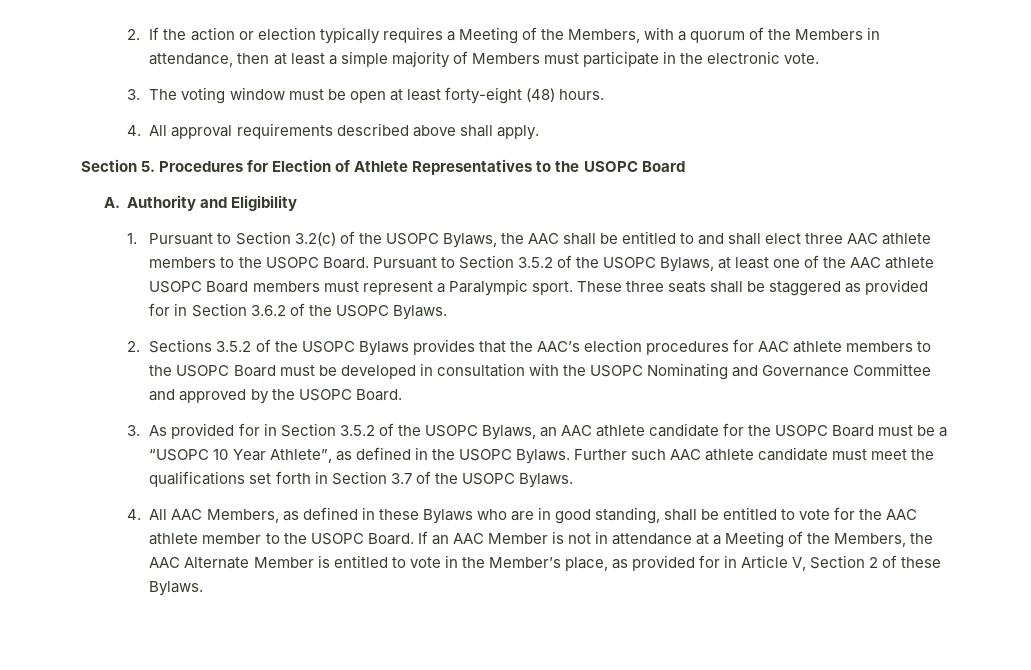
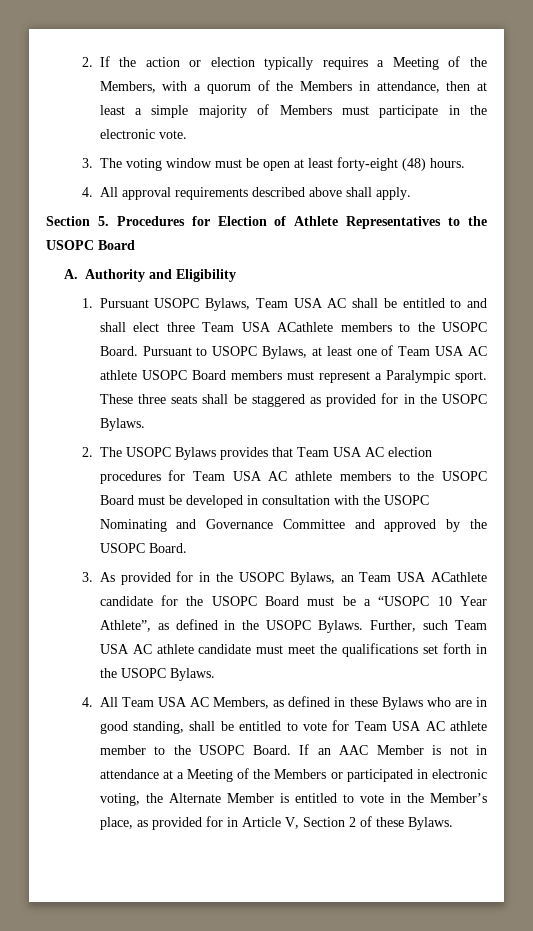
[217,231,559,248] to Section 3.2(c) of the USOPC Bylaws, the AAC -> [154,298,347,311] USOPC Bylaws, Team USA AC
[847,233,932,245] AAC athlete -> [202,322,334,332] Team USA ACathlete
[458,255,599,269] Section 3.5.2 of the -> (208, 351) none
[823,257,882,268] the AAC -> [398,346,488,356] Team USA AC
[191,303,305,317] Section 3.6.2 of -> (415, 399) none
[149,339,790,356] Sections 3.5.2 of the USOPC Bylaws provides that the AAC’s election procedures for AAC -> [99,447,432,460] [99,470,288,484] The USOPC Bylaws provides that Team USA AC election procedures for Team USA AC
[280,423,394,437] Section 3.5.2 of -> (211, 577) none
[560,425,646,437] AAC athlete -> [359,572,487,582] Team USA ACathlete
[573,449,702,460] Further such AAC -> [370,620,487,632] [99,644,152,654] Further, such Team USA AC
[331,471,431,485] Section 3.7 of -> (488, 649) none
[171,509,203,520] AAC -> [121,697,210,707] Team USA AC
[859,509,918,520] the AAC -> [354,721,445,731] Team USA AC
[834,533,934,547] [149,557,181,568] Members, the AAC -> [274,769,487,782] [99,793,163,806] Members or participated in electronic voting, the

